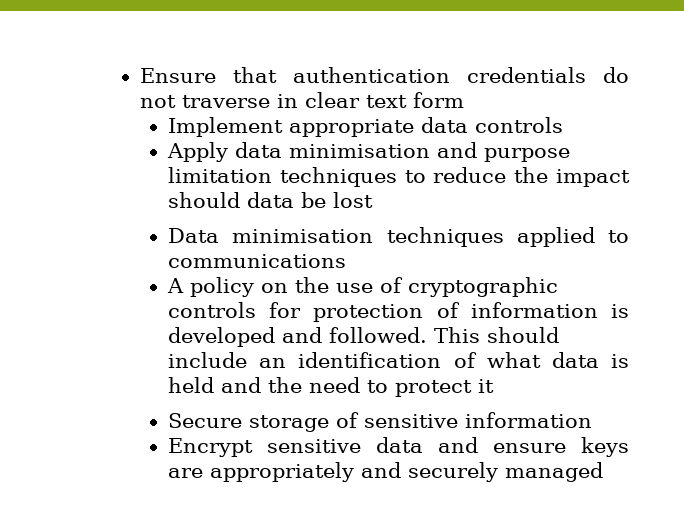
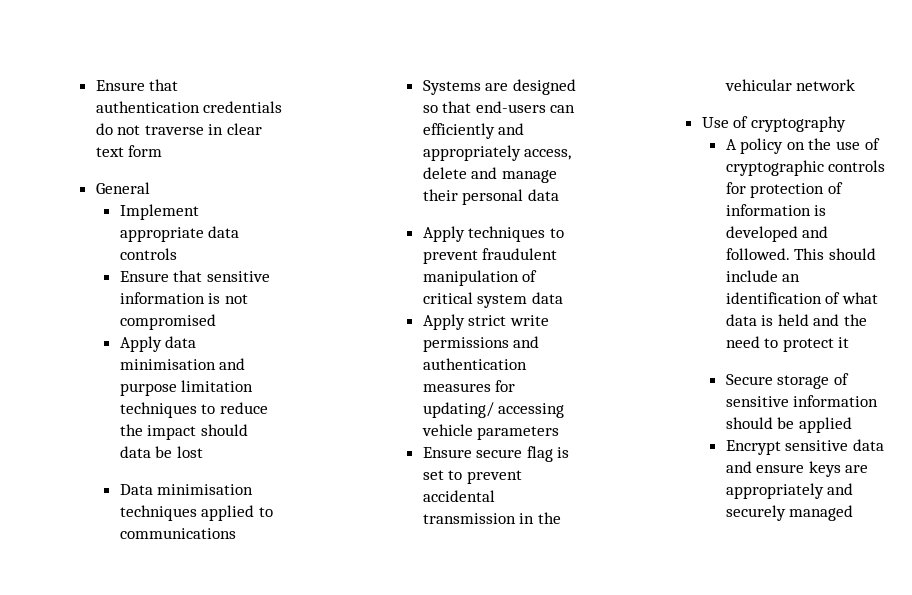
(465, 100) none -> [95,182,150,194] // General
(564, 125) none -> [119,270,270,282] [119,292,248,304] [119,314,216,330] // Ensure that sensitive information is not compromised
(347, 261) none -> [422,79,576,95] [422,101,576,113] [422,123,525,139] [422,145,572,161] [422,167,557,183] [422,189,559,205] [422,226,564,242] [422,248,558,264] [422,270,538,286] [422,292,563,308] [422,314,549,330] [422,336,540,352] [422,358,527,370] [422,380,516,392] [422,402,565,418] [421,424,560,440] [422,446,570,462] [422,470,522,484] [422,490,495,502] [422,512,561,524] [724,79,856,91] [701,116,846,132] // Systems are designed so that end-users can efficiently and appropriately access, delete and manage their personal data // Apply techniques to prevent fraudulent manipulation of critical system data // Apply strict write permissions and authentication measures for updating/ accessing vehicle parameters // Ensure secure flag is set to prevent accidental transmission in the vehicular network // Use of cryptography
(593, 420) none -> [725,417,852,433] should be applied

